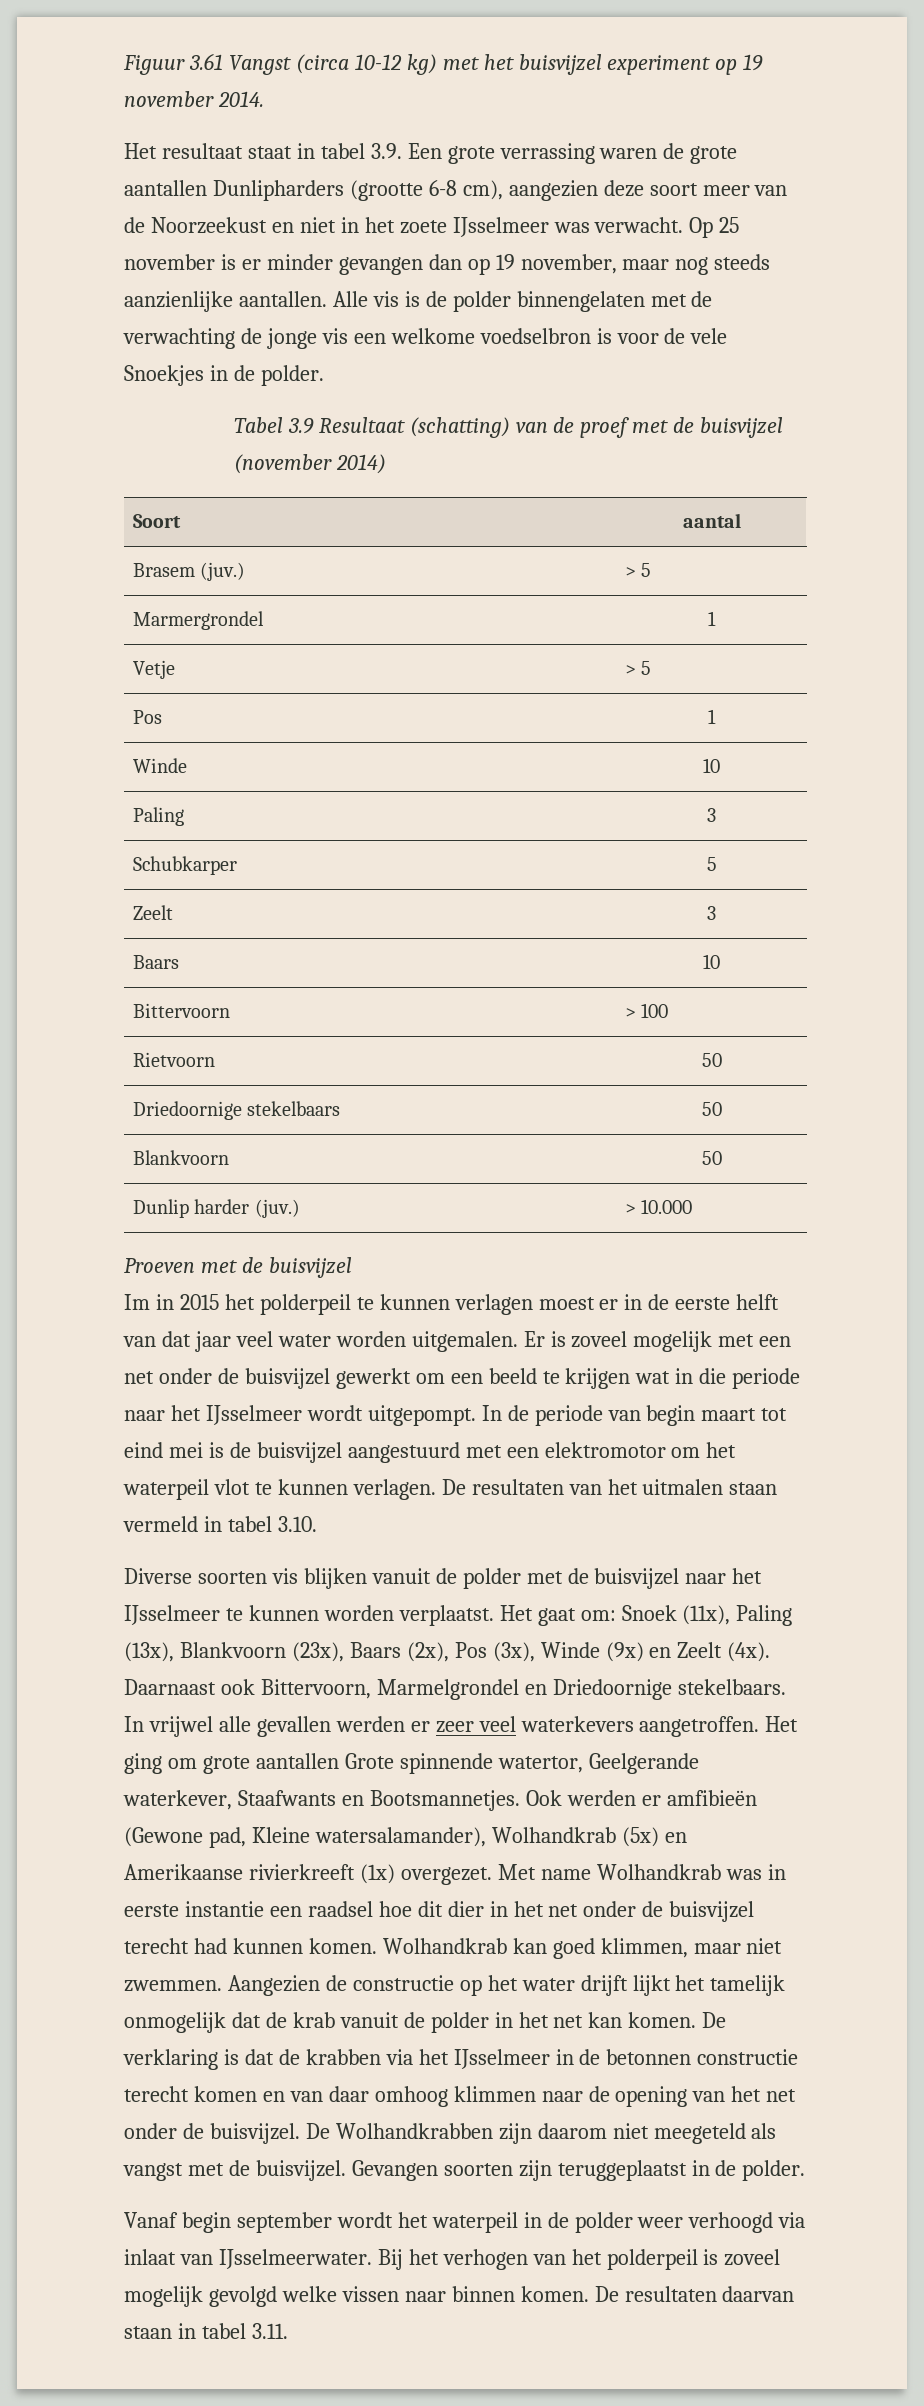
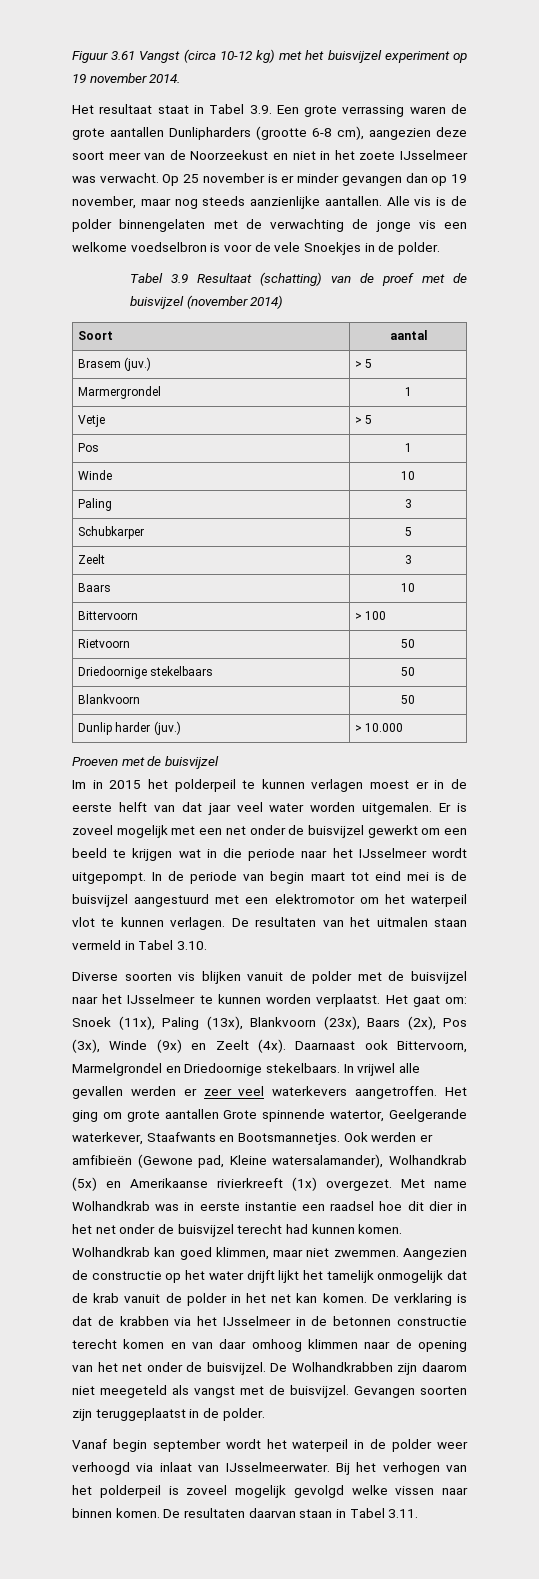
[320,143,365,159] tabel -> [209,104,245,114] Tabel
[227,1516,272,1532] tabel -> [138,940,174,950] Tabel
[201,2323,246,2339] tabel -> [349,1508,385,1518] Tabel

